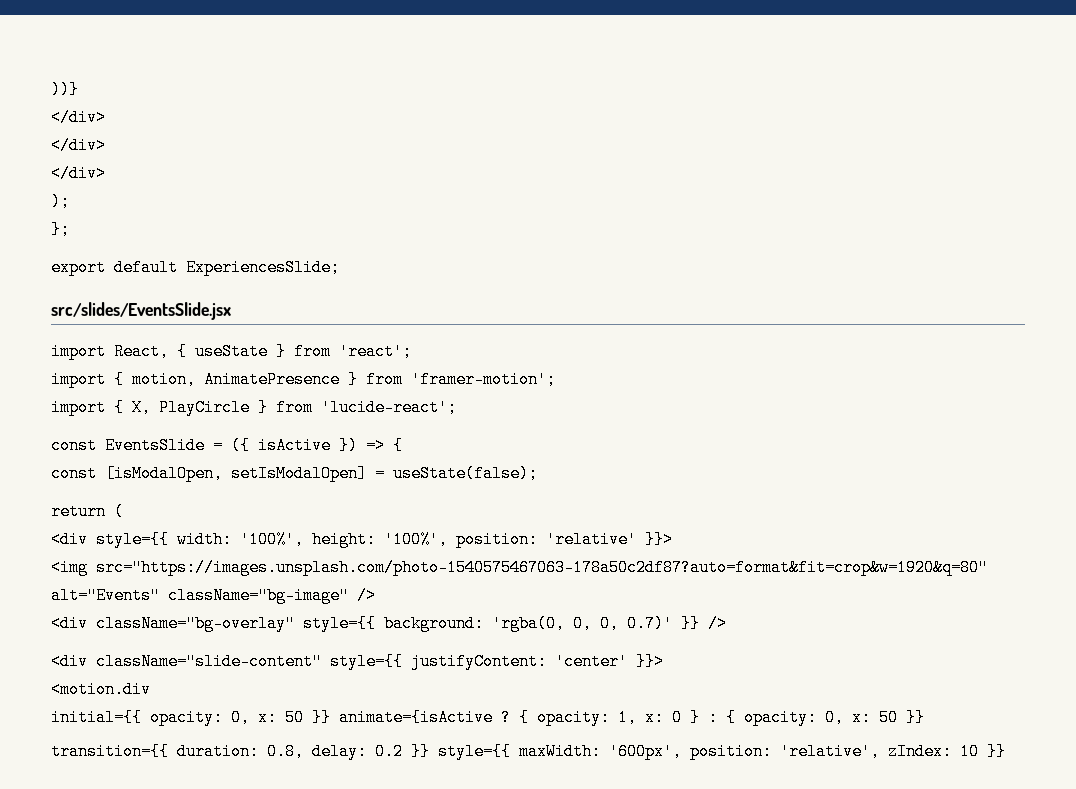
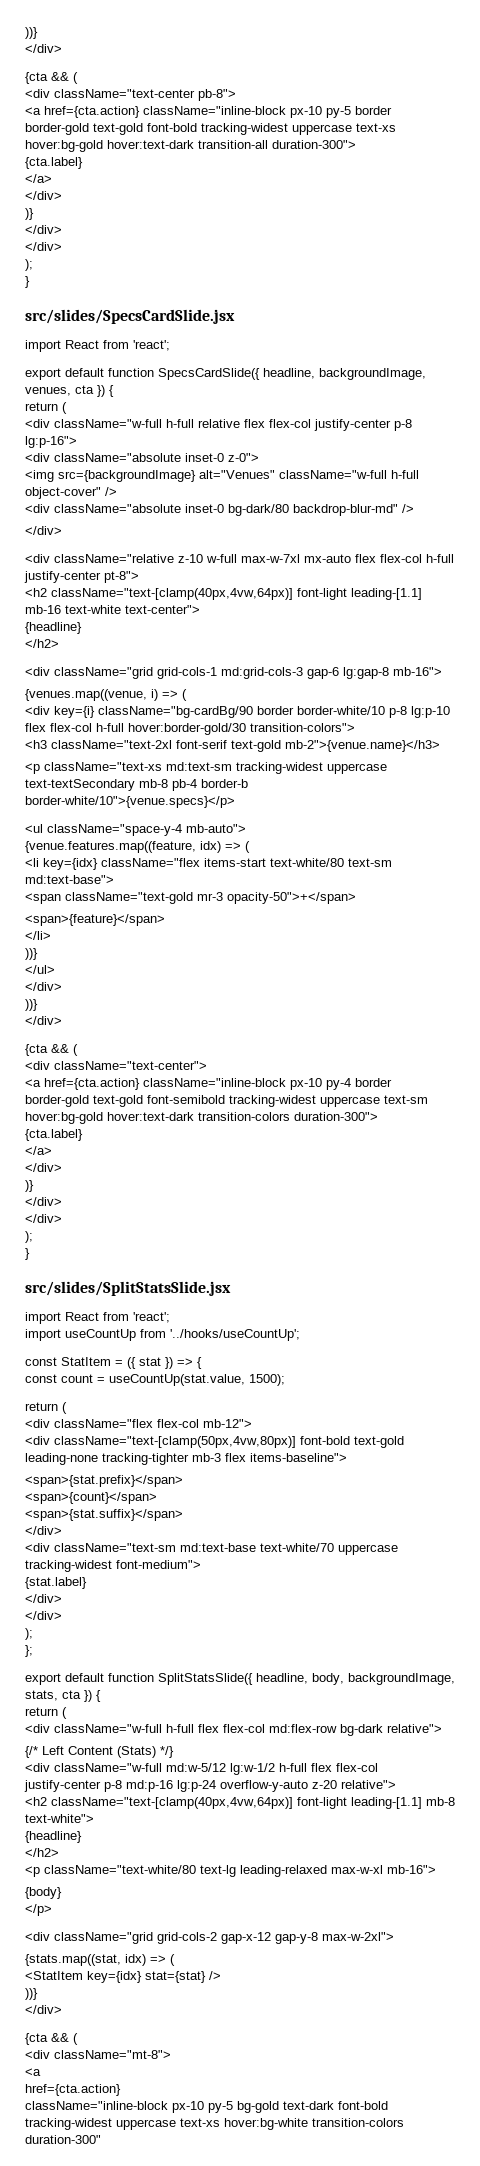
[51,81,79,98] [51,109,106,126] ))} // </div> -> [25,27,38,39] [25,44,62,53] [25,72,78,84] [25,89,236,101] [25,106,392,118] [25,123,396,135] [25,140,356,152] [25,157,83,169] [25,174,52,183] [25,191,62,200] [25,208,34,220] [25,225,62,234] [25,242,62,251] [25,259,33,271] [25,276,30,288] [25,309,235,324] [25,340,170,352] [25,368,426,380] [25,385,114,397] [25,402,67,414] [25,419,412,431] [25,436,77,448] [25,453,259,462] [25,470,419,482] [25,487,117,499] [25,504,414,516] [25,526,62,535] [25,554,454,563] [24,571,139,583] [25,588,422,600] [25,605,200,614] [25,622,82,634] [25,639,59,648] [25,667,442,679] [25,689,187,701] [25,706,450,718] [25,723,355,735] [25,740,440,752] [25,762,387,774] [25,779,248,791] [25,796,235,808] [25,824,246,836] [25,841,250,853] [25,858,392,870] [25,875,114,884] [25,892,356,904] [25,914,165,926] [25,931,51,940] [25,948,38,960] [25,965,55,974] [25,982,62,991] [25,999,38,1011] [25,1016,62,1025] [25,1044,78,1056] [25,1061,207,1070] [25,1078,392,1090] [25,1095,428,1107] [25,1112,378,1124] [25,1129,83,1141] [25,1146,52,1155] [25,1163,62,1172] [25,1180,34,1192] [25,1197,62,1206] [25,1214,62,1223] [25,1231,33,1243] [25,1248,30,1260] [25,1281,231,1296] [25,1312,170,1324] [25,1329,300,1341] [25,1357,202,1369] [25,1374,285,1386] [25,1402,67,1414] [25,1419,252,1428] [25,1436,404,1448] [25,1453,347,1465] [25,1475,183,1487] [25,1492,157,1504] [25,1509,183,1521] [25,1526,62,1535] [25,1543,398,1555] [25,1560,201,1572] [25,1577,87,1589] ))} // </div> // {cta && ( // <div className="text-center pb-8"> // <a href={cta.action} className="inline-block px-10 py-5 border border-gold text-gold font-bold tracking-widest uppercase text-xs hover:bg-gold hover:text-dark transition-all duration-300"> // {cta.label} // </a> // </div> // )} // </div> // </div> // ); // } // src/slides/SpecsCardSlide.jsx // import React from 'react'; // export default function SpecsCardSlide({ headline, backgroundImage, venues, cta }) { // return ( // <div className="w-full h-full relative flex flex-col justify-center p-8 lg:p-16"> // <div className="absolute inset-0 z-0"> // <img src={backgroundImage} alt="Venues" className="w-full h-full object-cover" /> // <div className="absolute inset-0 bg-dark/80 backdrop-blur-md" /> // </div> // <div className="relative z-10 w-full max-w-7xl mx-auto flex flex-col h-full justify-center pt-8"> // <h2 className="text-[clamp(40px,4vw,64px)] font-light leading-[1.1] mb-16 text-white text-center"> // {headline} // </h2> // <div className="grid grid-cols-1 md:grid-cols-3 gap-6 lg:gap-8 mb-16"> // {venues.map((venue, i) => ( // <div key={i} className="bg-cardBg/90 border border-white/10 p-8 lg:p-10 flex flex-col h-full hover:border-gold/30 transition-colors"> // <h3 className="text-2xl font-serif text-gold mb-2">{venue.name}</h3> // <p className="text-xs md:text-sm tracking-widest uppercase text-textSecondary mb-8 pb-4 border-b border-white/10">{venue.specs}</p> // <ul className="space-y-4 mb-auto"> // {venue.features.map((feature, idx) => ( // <li key={idx} className="flex items-start text-white/80 text-sm md:text-base"> // <span className="text-gold mr-3 opacity-50">+</span> // <span>{feature}</span> // </li> // ))} // </ul> // </div> // ))} // </div> // {cta && ( // <div className="text-center"> // <a href={cta.action} className="inline-block px-10 py-4 border border-gold text-gold font-semibold tracking-widest uppercase text-sm hover:bg-gold hover:text-dark transition-colors duration-300"> // {cta.label} // </a> // </div> // )} // </div> // </div> // ); // } // src/slides/SplitStatsSlide.jsx // import React from 'react'; // import useCountUp from '../hooks/useCountUp'; // const StatItem = ({ stat }) => { // const count = useCountUp(stat.value, 1500); // return ( // <div className="flex flex-col mb-12"> // <div className="text-[clamp(50px,4vw,80px)] font-bold text-gold leading-none tracking-tighter mb-3 flex items-baseline"> // <span>{stat.prefix}</span> // <span>{count}</span> // <span>{stat.suffix}</span> // </div> // <div className="text-sm md:text-base text-white/70 uppercase tracking-widest font-medium"> // {stat.label}
[186,259,340,276] [51,302,231,320] [51,343,412,360] [51,371,556,388] [51,399,457,416] [51,437,403,454] [51,465,538,482] [51,503,124,520] [51,531,673,548] [51,559,988,576] [51,587,376,604] [51,615,727,632] [51,653,664,670] [51,681,151,698] [51,709,925,726] [51,743,1006,760] ExperiencesSlide; // src/slides/EventsSlide.jsx // import React, { useState } from 'react'; // import { motion, AnimatePresence } from 'framer-motion'; // import { X, PlayCircle } from 'lucide-react'; // const EventsSlide = ({ isActive }) => { // const [isModalOpen, setIsModalOpen] = useState(false); // return ( // <div style={{ width: '100%', height: '100%', position: 'relative' }}> // <img src="https://images.unsplash.com/photo-1540575467063-178a50c2df87?auto=format&fit=crop&w=1920&q=80" alt="Events" className="bg-image" /> // <div className="bg-overlay" style={{ background: 'rgba(0, 0, 0, 0.7)' }} /> // <div className="slide-content" style={{ justifyContent: 'center' }}> // <motion.div // initial={{ opacity: 0, x: 50 }} animate={isActive ? { opacity: 1, x: 0 } : { opacity: 0, x: 50 }} // transition={{ duration: 0.8, delay: 0.2 }} style={{ maxWidth: '600px', position: 'relative', zIndex: 10 }} -> [108,1673,455,1685] [25,1690,101,1702] [25,1707,67,1719] [25,1724,442,1736] [25,1746,174,1758] [25,1763,378,1775] [24,1780,396,1792] [25,1797,455,1809] [25,1814,94,1823] [25,1831,82,1843] [25,1848,59,1857] [25,1865,436,1877] [25,1887,62,1899] [25,1904,52,1916] [25,1932,394,1944] [25,1954,175,1966] [25,1971,221,1983] [25,1988,38,2000] [25,2005,62,2014] [25,2033,78,2045] [25,2050,171,2059] [25,2068,41,2076] [25,2084,121,2096] [25,2101,388,2113] [25,2118,404,2130] [25,2135,101,2144] function SplitStatsSlide({ headline, body, backgroundImage, stats, cta }) { // return ( // <div className="w-full h-full flex flex-col md:flex-row bg-dark relative"> // {/* Left Content (Stats) */} // <div className="w-full md:w-5/12 lg:w-1/2 h-full flex flex-col justify-center p-8 md:p-16 lg:p-24 overflow-y-auto z-20 relative"> // <h2 className="text-[clamp(40px,4vw,64px)] font-light leading-[1.1] mb-8 text-white"> // {headline} // </h2> // <p className="text-white/80 text-lg leading-relaxed max-w-xl mb-16"> // {body} // </p> // <div className="grid grid-cols-2 gap-x-12 gap-y-8 max-w-2xl"> // {stats.map((stat, idx) => ( // <StatItem key={idx} stat={stat} /> // ))} // </div> // {cta && ( // <div className="mt-8"> // <a // href={cta.action} // className="inline-block px-10 py-5 bg-gold text-dark font-bold tracking-widest uppercase text-xs hover:bg-white transition-colors duration-300"

